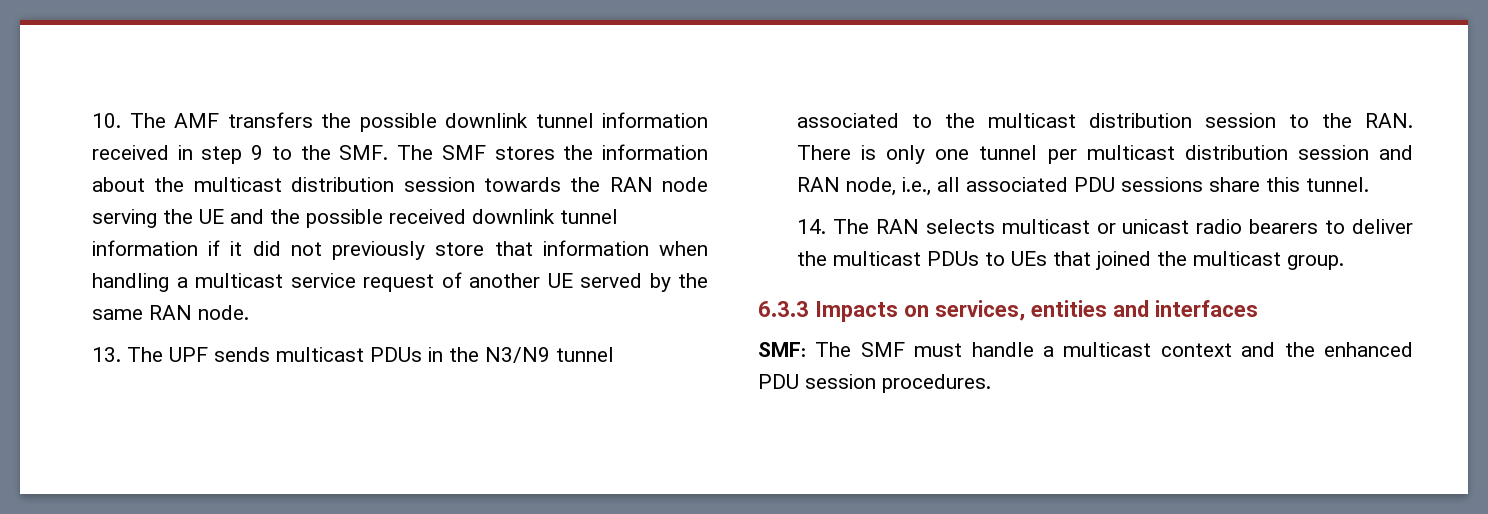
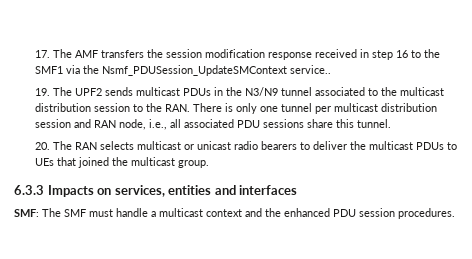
[92,113,122,128] 10. -> [34,50,50,58] 17.
[359,112,708,132] possible downlink tunnel information -> [165,49,312,60] session modification response
[251,144,708,160] [92,177,708,192] [92,209,619,228] [92,240,708,260] [92,272,708,292] [92,305,250,320] [92,347,209,362] 9 to the SMF. The SMF stores the information about the multicast distribution session towards the RAN node serving the UE and the possible received downlink tunnel information if it did not previously store that information when handling a multicast service request of another UE served by the same RAN node. // 13. The UPF -> [395,49,440,58] [34,65,331,76] [34,87,102,96] 16 to the SMF1 via the Nsmf_PDUSession_UpdateSMContext service.. // 19. The UPF2
[797,219,827,234] 14. -> [34,142,50,150] 20.

